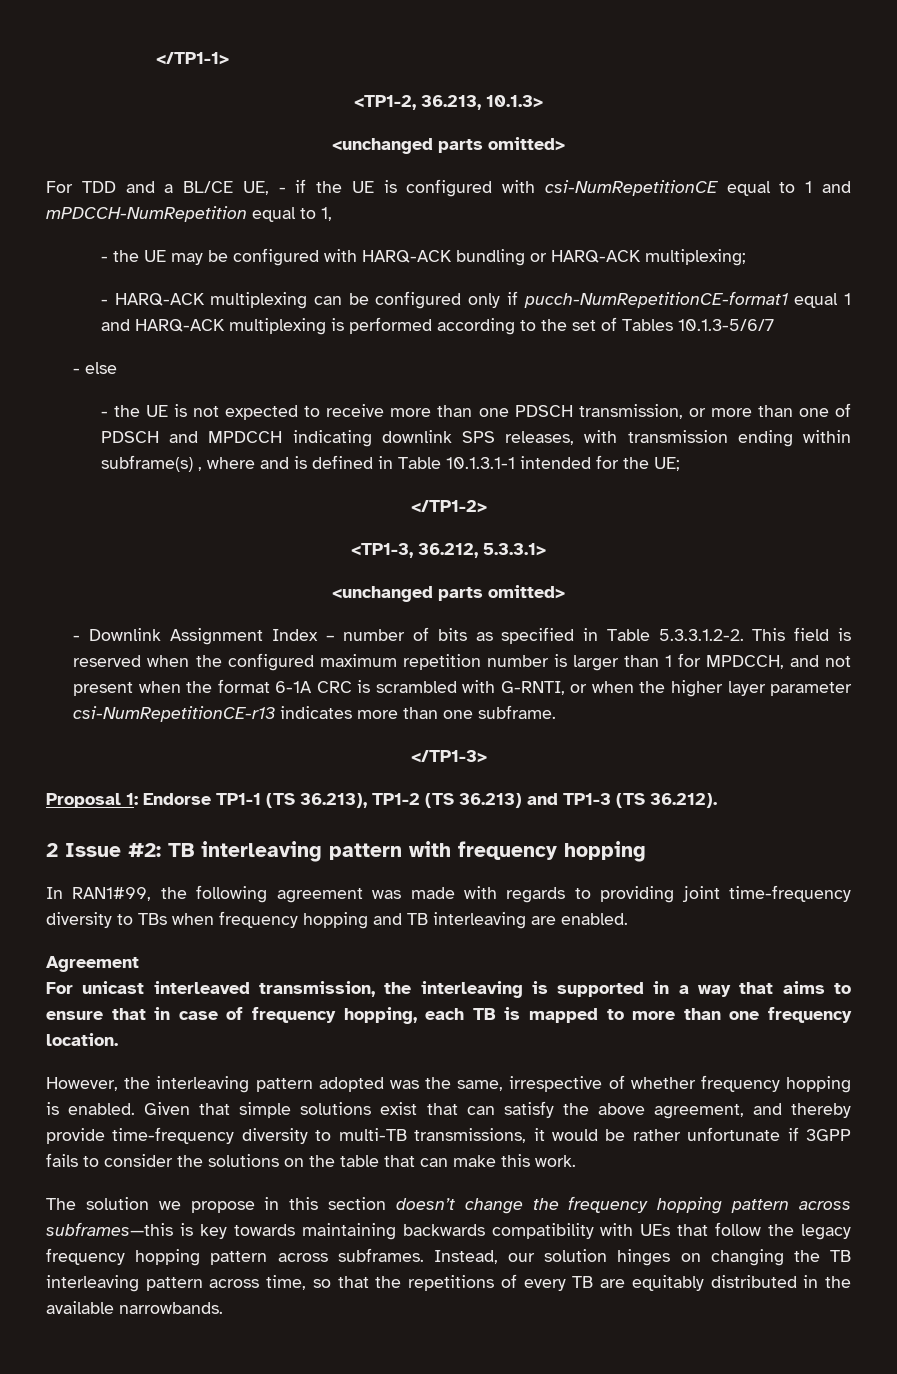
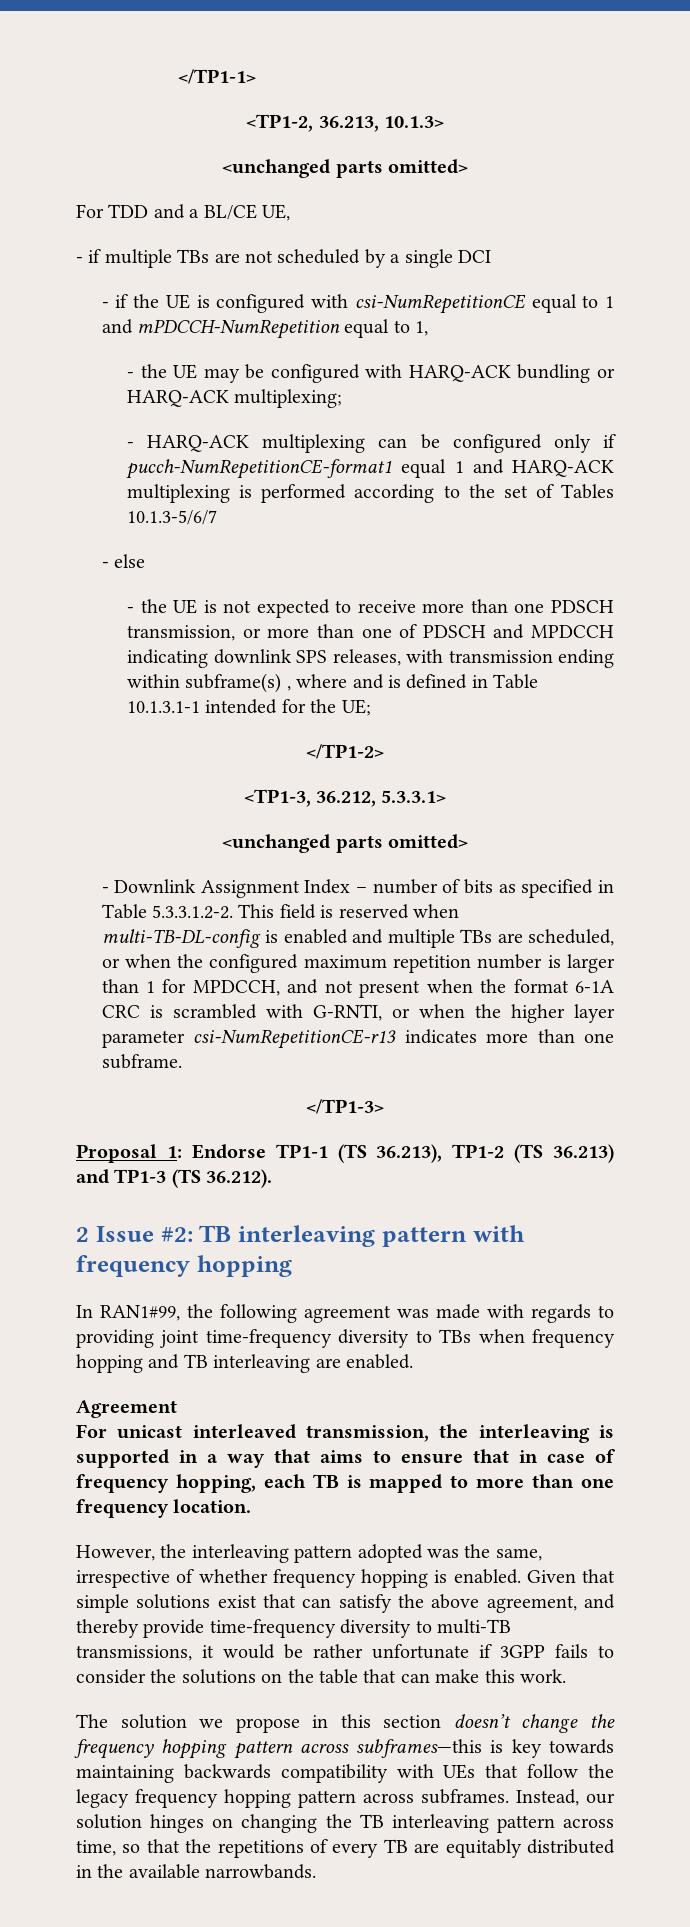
(269, 188) none -> [76,249,491,268] // - if multiple TBs are not scheduled by a single DCI //
(190, 661) none -> [101,929,614,948] [101,954,171,968] multi-TB-DL-config is enabled and multiple TBs are scheduled, or when

